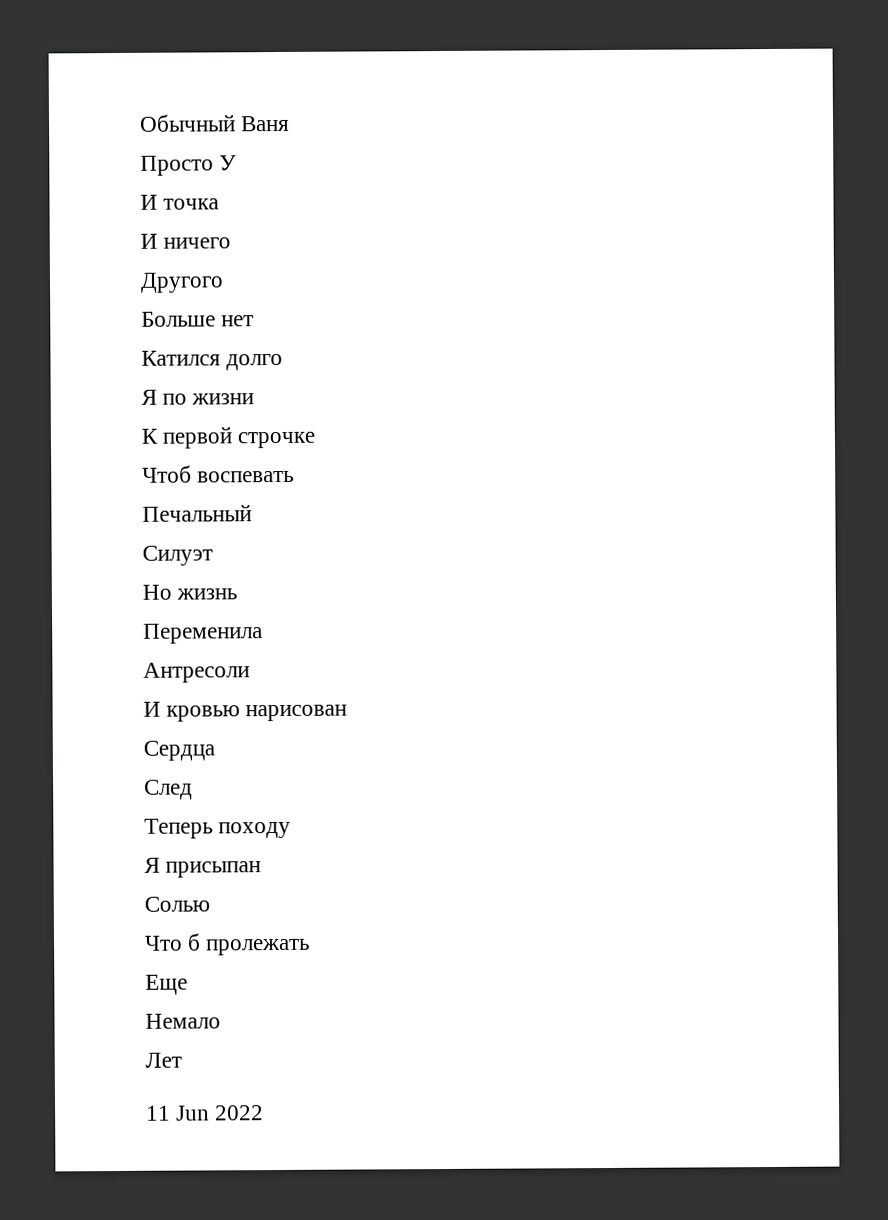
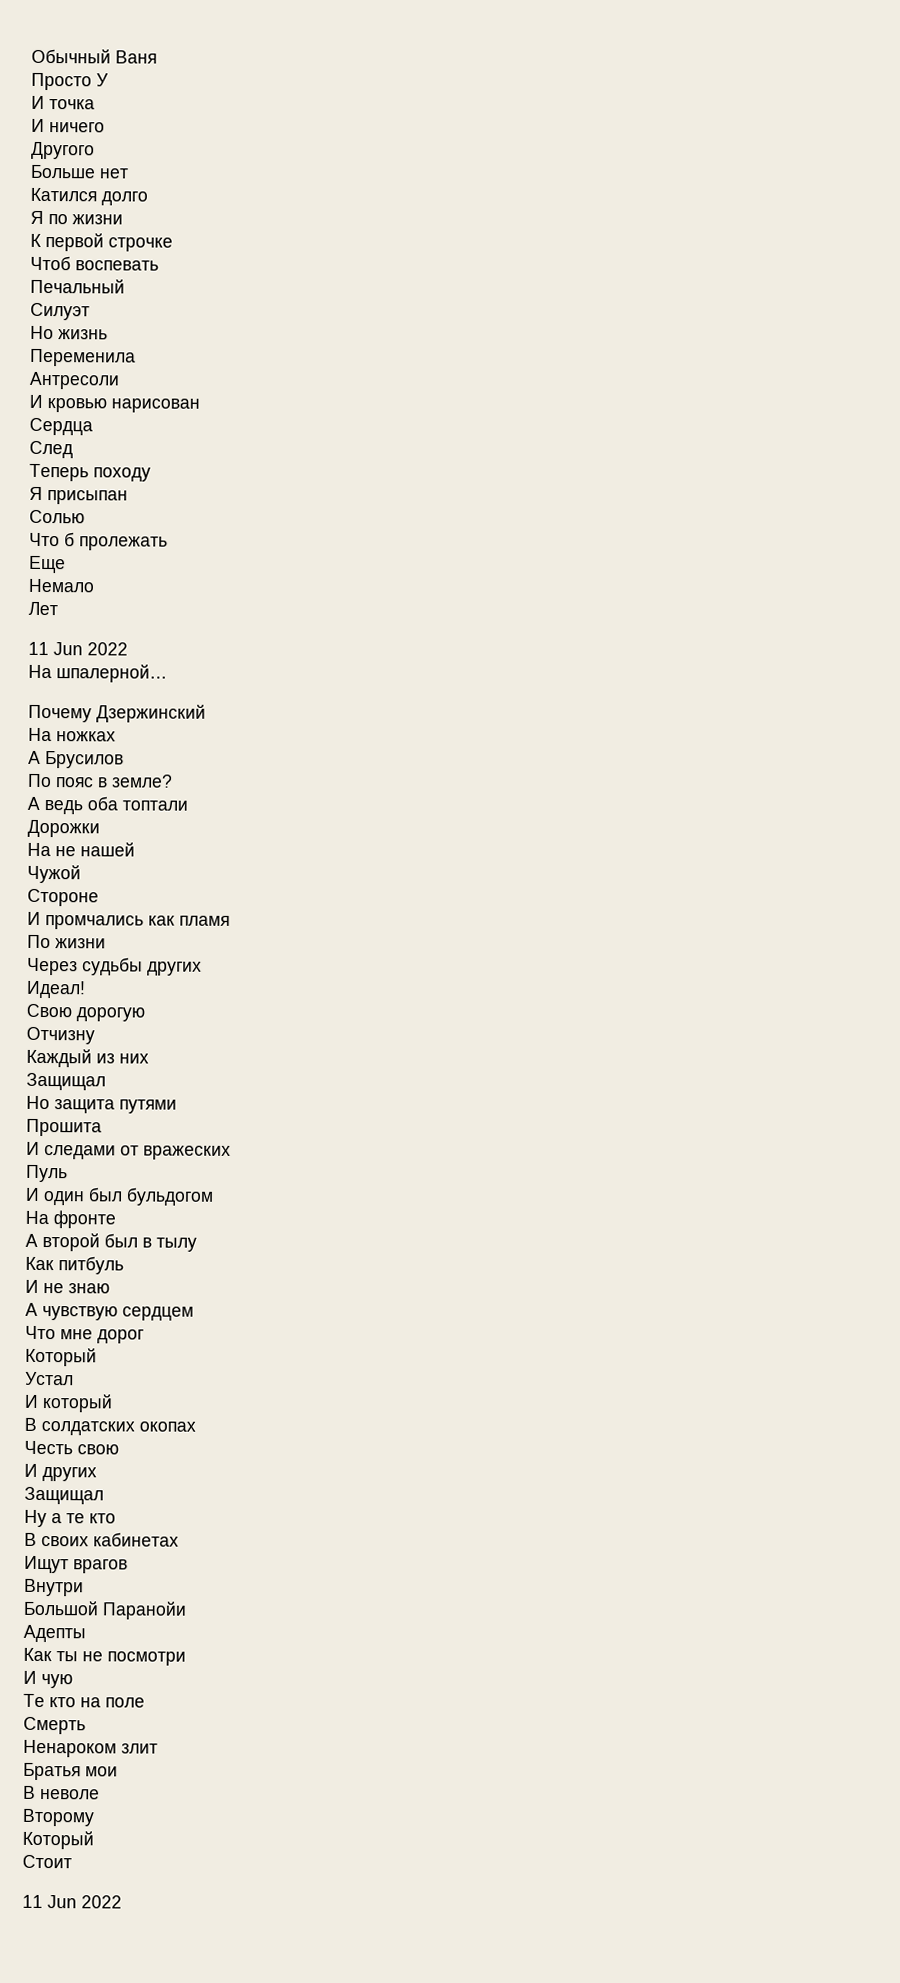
(265, 1113) none -> [28,664,168,683] [28,704,206,723] [28,727,116,742] [28,750,124,769] [27,773,173,788] [27,796,188,815] [27,819,100,838] [27,842,135,857] [27,864,81,884] [27,888,99,907] [27,911,230,930] [27,934,106,949] [27,957,202,976] [26,980,86,999] [26,1003,145,1022] [26,1026,95,1045] [26,1048,149,1068] [26,1072,106,1091] [26,1095,177,1114] [26,1118,102,1137] [26,1141,231,1160] [26,1164,68,1183] [25,1187,214,1206] [25,1210,116,1229] [25,1233,197,1252] [25,1256,124,1275] [25,1279,110,1294] [25,1302,194,1321] [25,1325,144,1344] [25,1347,97,1367] [25,1371,74,1386] [24,1394,113,1413] [24,1417,196,1436] [24,1440,119,1455] [24,1463,97,1482] [24,1486,104,1505] [24,1509,116,1528] [24,1532,179,1547] [24,1555,128,1574] [24,1578,84,1597] [23,1600,187,1620] [23,1624,86,1643] [23,1647,186,1666] [23,1670,73,1689] [23,1693,145,1708] [23,1716,86,1735] [23,1739,158,1758] [23,1762,118,1781] [23,1785,100,1800] [22,1808,94,1827] [22,1830,94,1850] [22,1854,72,1869] [22,1894,122,1909] // На шпалерной… // Почему Дзержинский // На ножках // А Брусилов // По пояс в земле? // А ведь оба топтали // Дорожки // На не нашей // Чужой // Стороне // И промчались как пламя // По жизни // Через судьбы других // Идеал! // Свою дорогую // Отчизну // Каждый из них // Защищал // Но защита путями // Прошита // И следами от вражеских // Пуль // И один был бульдогом // На фронте // А второй был в тылу // Как питбуль // И не знаю // А чувствую сердцем // Что мне дорог // Который // Устал // И который // В солдатских окопах // Честь свою // И других // Защищал // Ну а те кто // В своих кабинетах // Ищут врагов // Внутри // Большой Паранойи // Адепты // Как ты не посмотри // И чую // Те кто на поле // Смерть // Ненароком злит // Братья мои // В неволе // Второму // Который // Стоит // 11 Jun 2022

